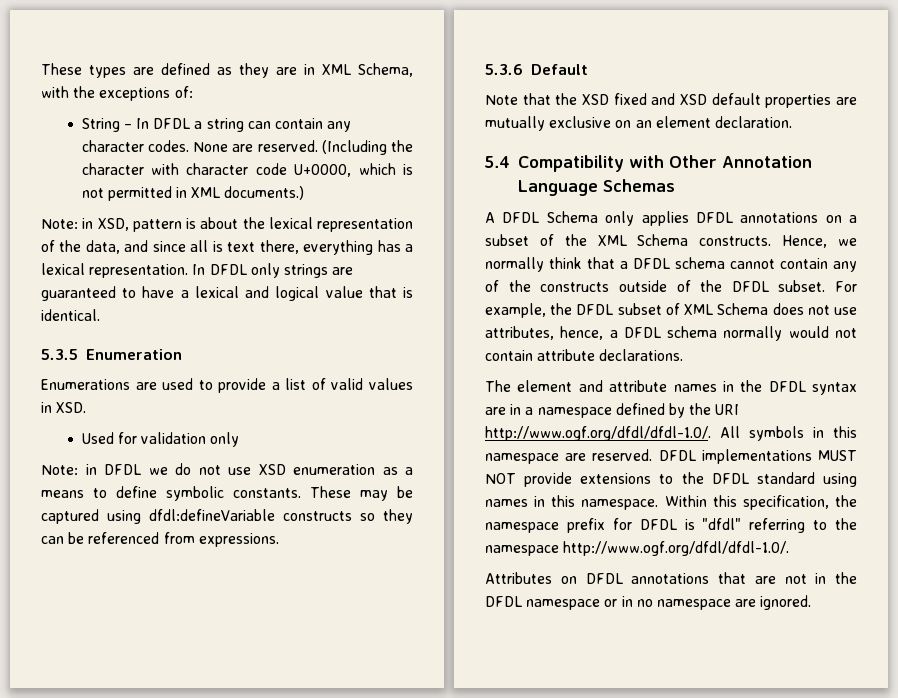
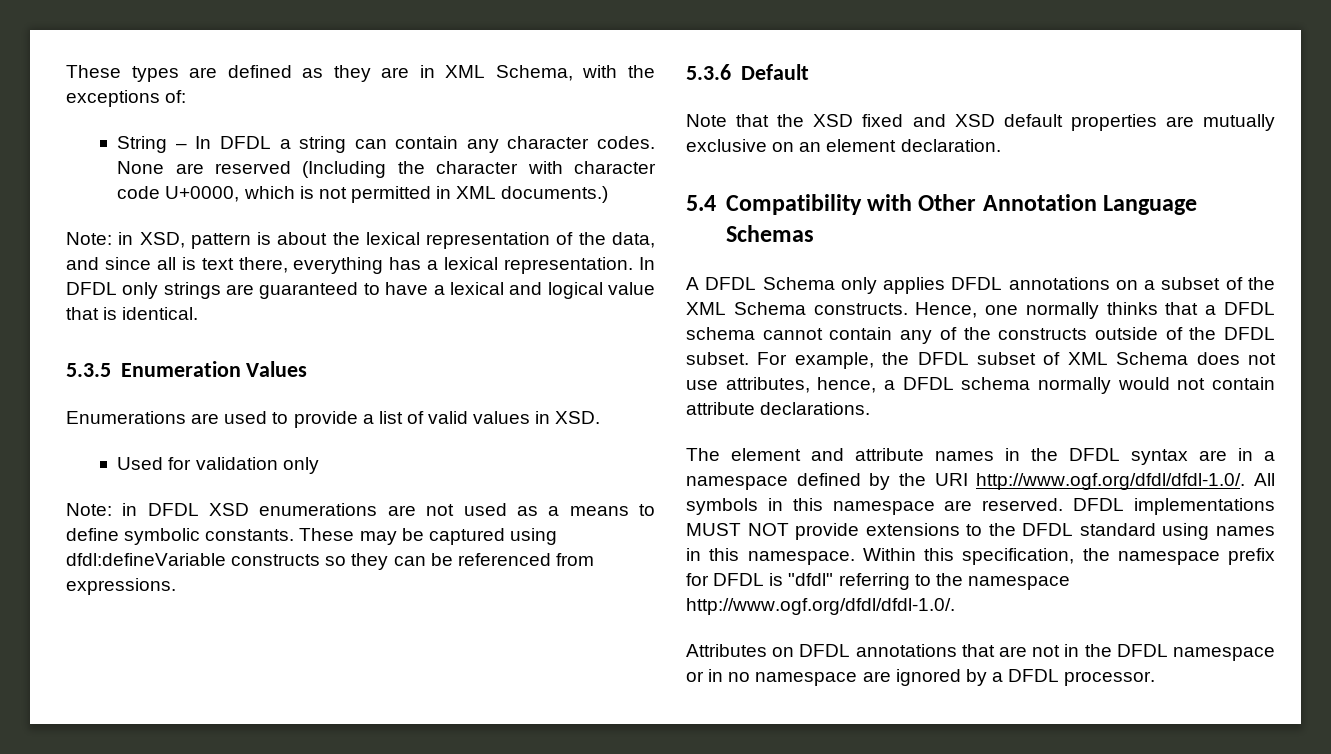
[257,140,318,152] reserved. -> [215,161,292,174] reserved
(182, 354) none -> [246,361,308,377] Values
[148,463,375,475] we do not use XSD enumeration -> [209,503,507,516] XSD enumerations are not used
[838,238,857,246] [485,257,582,272] we normally think -> [985,302,1158,319] one normally thinks
[760,595,812,610] ignored. -> [895,669,1156,686] ignored by a DFDL processor.

